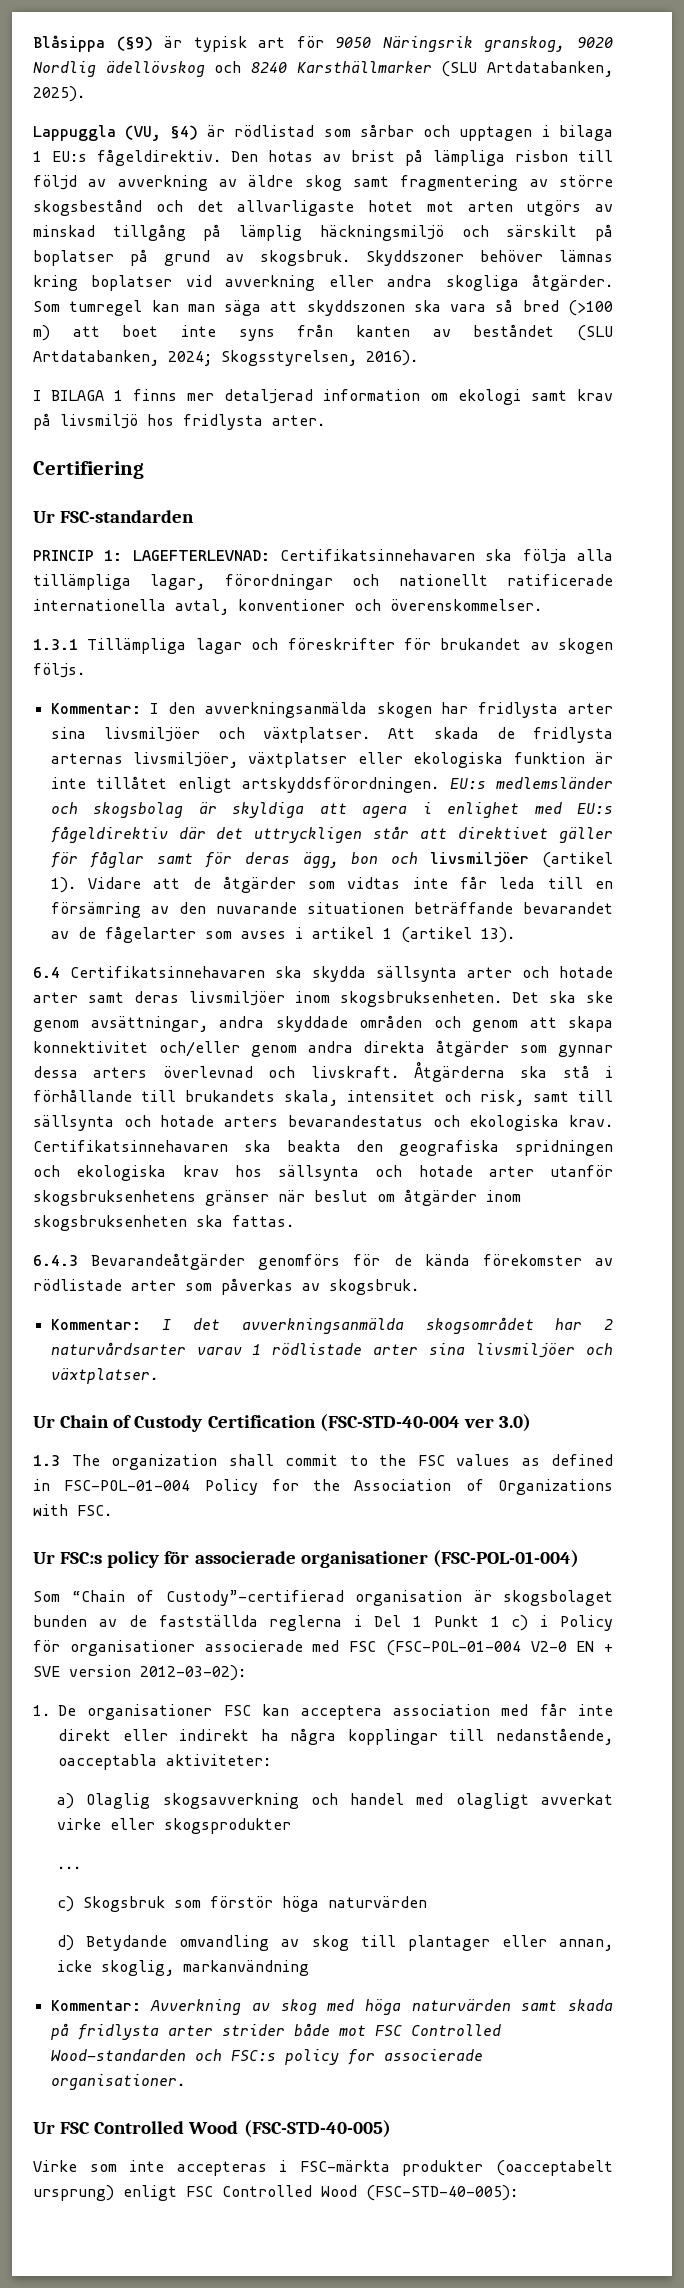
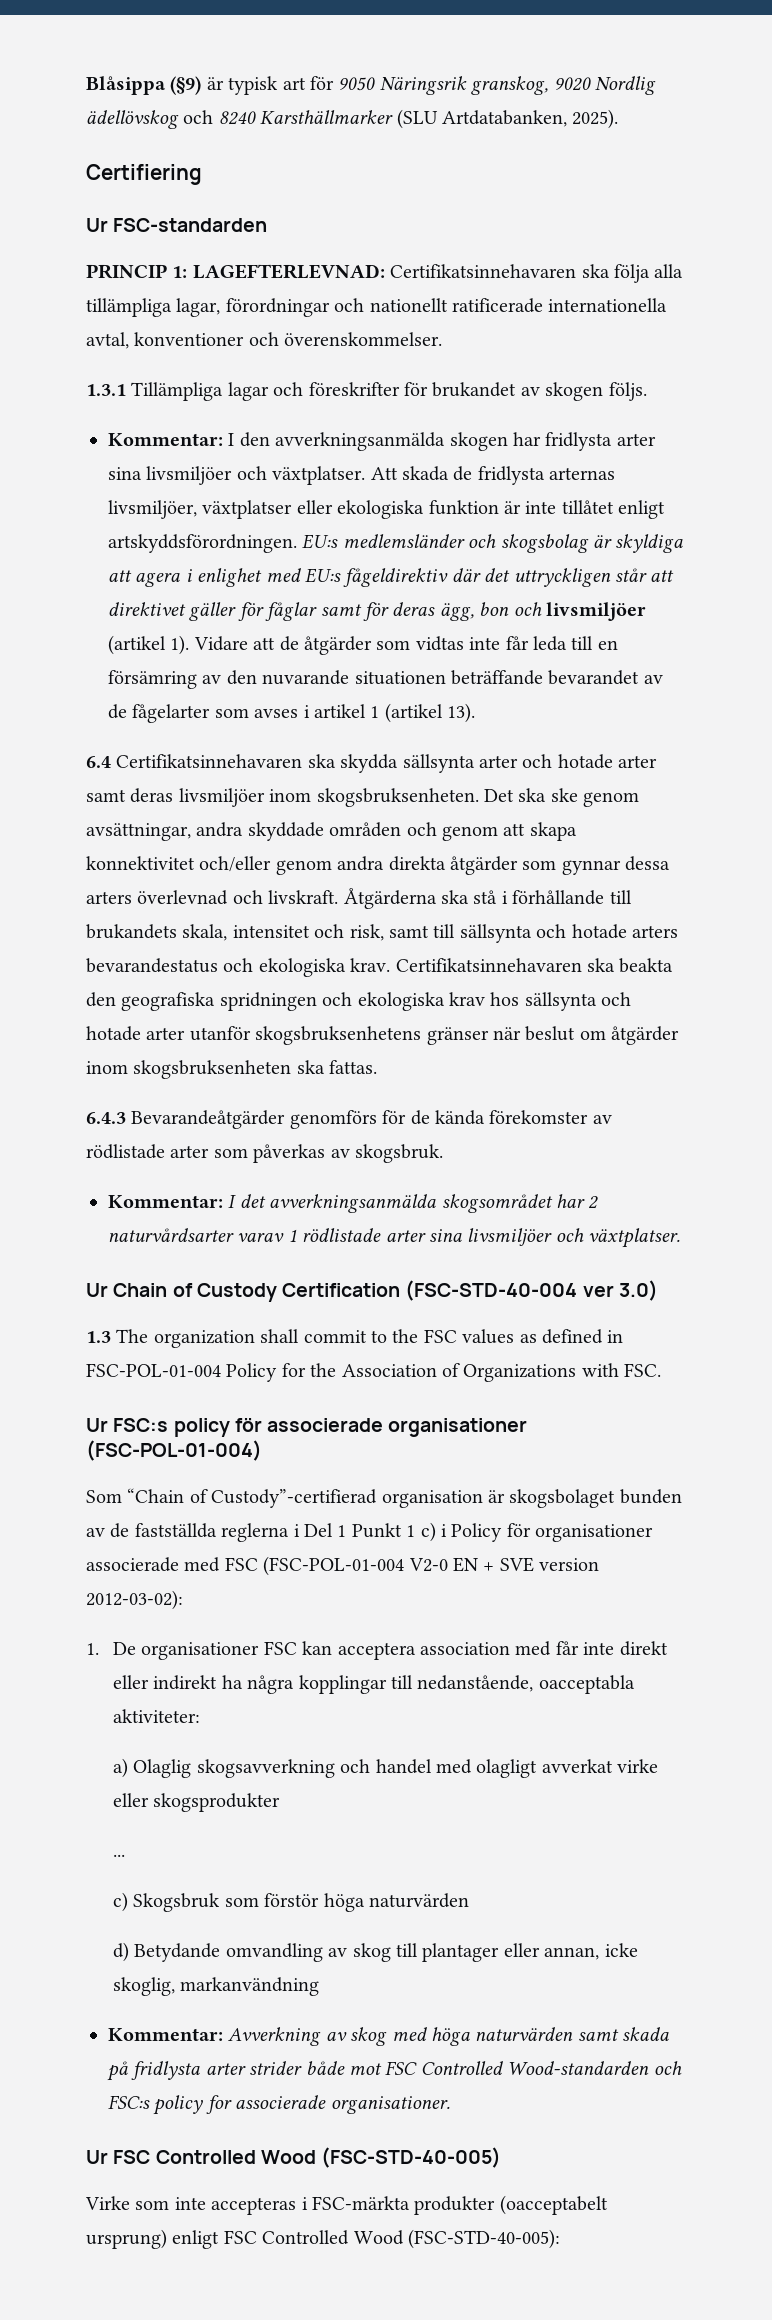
[33,124,613,141] [33,149,613,166] [33,175,613,191] [33,199,613,216] [33,224,613,241] [33,249,613,266] [33,274,613,291] [33,299,613,316] [33,324,613,341] [33,350,418,366] [33,389,613,405] [33,413,325,430] // Lappuggla (VU, §4) är rödlistad som sårbar och upptagen i bilaga 1 EU:s fågeldirektiv. Den hotas av brist på lämpliga risbon till följd av avverkning av äldre skog samt fragmentering av större skogsbestånd och det allvarligaste hotet mot arten utgörs av minskad tillgång på lämplig häckningsmiljö och särskilt på boplatser på grund av skogsbruk. Skyddszoner behöver lämnas kring boplatser vid avverkning eller andra skogliga åtgärder. Som tumregel kan man säga att skyddszonen ska vara så bred (>100 m) att boet inte syns från kanten av beståndet (SLU Artdatabanken, 2024; Skogsstyrelsen, 2016). // I BILAGA 1 finns mer detaljerad information om ekologi samt krav på livsmiljö hos fridlysta arter. -> (619, 119) none

